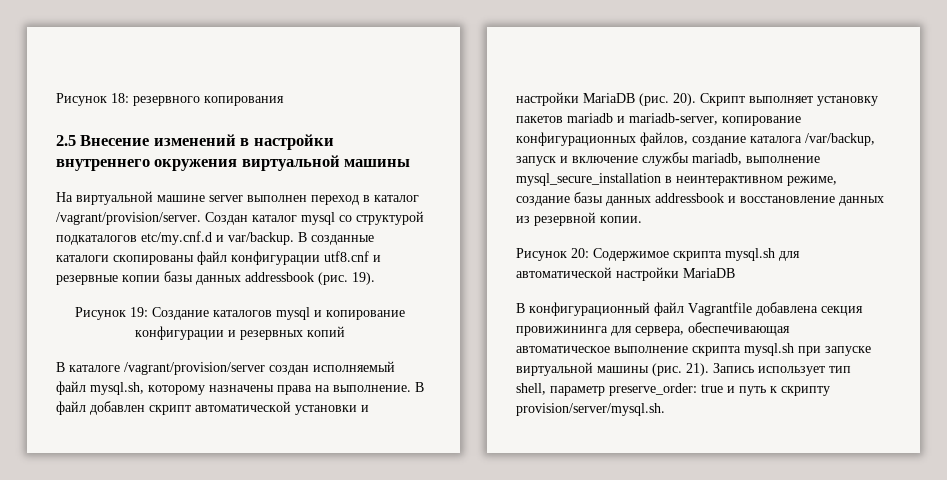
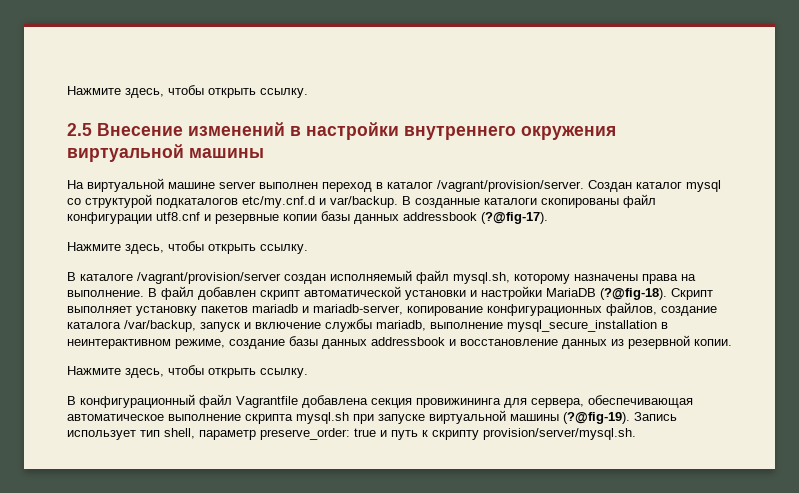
[56,93,284,106] Рисунок 18: резервного копирования -> [67,85,308,98] Нажмите здесь, чтобы открыть ссылку.
[318,272,375,285] [75,307,405,320] [135,326,345,340] (рис. 19). // Рисунок 19: Создание каталогов mysql и копирование конфигурации и резервных копий -> [481,212,548,224] [67,241,308,254] (?@fig-17). // Нажмите здесь, чтобы открыть ссылку.
[639,93,696,106] (рис. 20). -> [600,288,667,300] (?@fig-18).
[516,248,800,261] [516,267,735,281] Рисунок 20: Содержимое скрипта mysql.sh для автоматической настройки MariaDB -> [67,365,308,378] Нажмите здесь, чтобы открыть ссылку.
[652,363,709,376] (рис. 21). -> [563,412,630,424] (?@fig-19).

